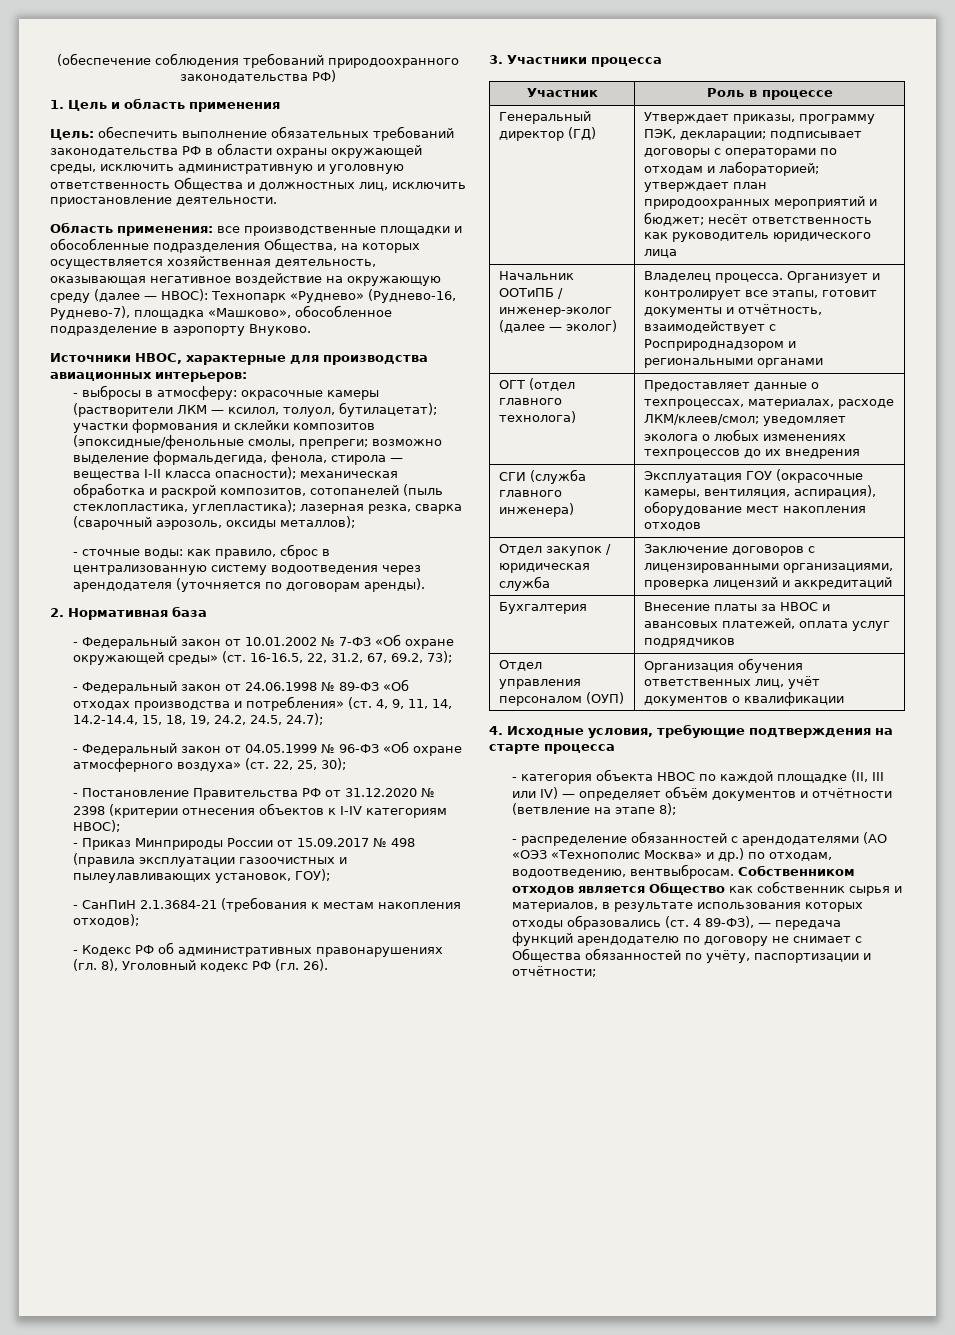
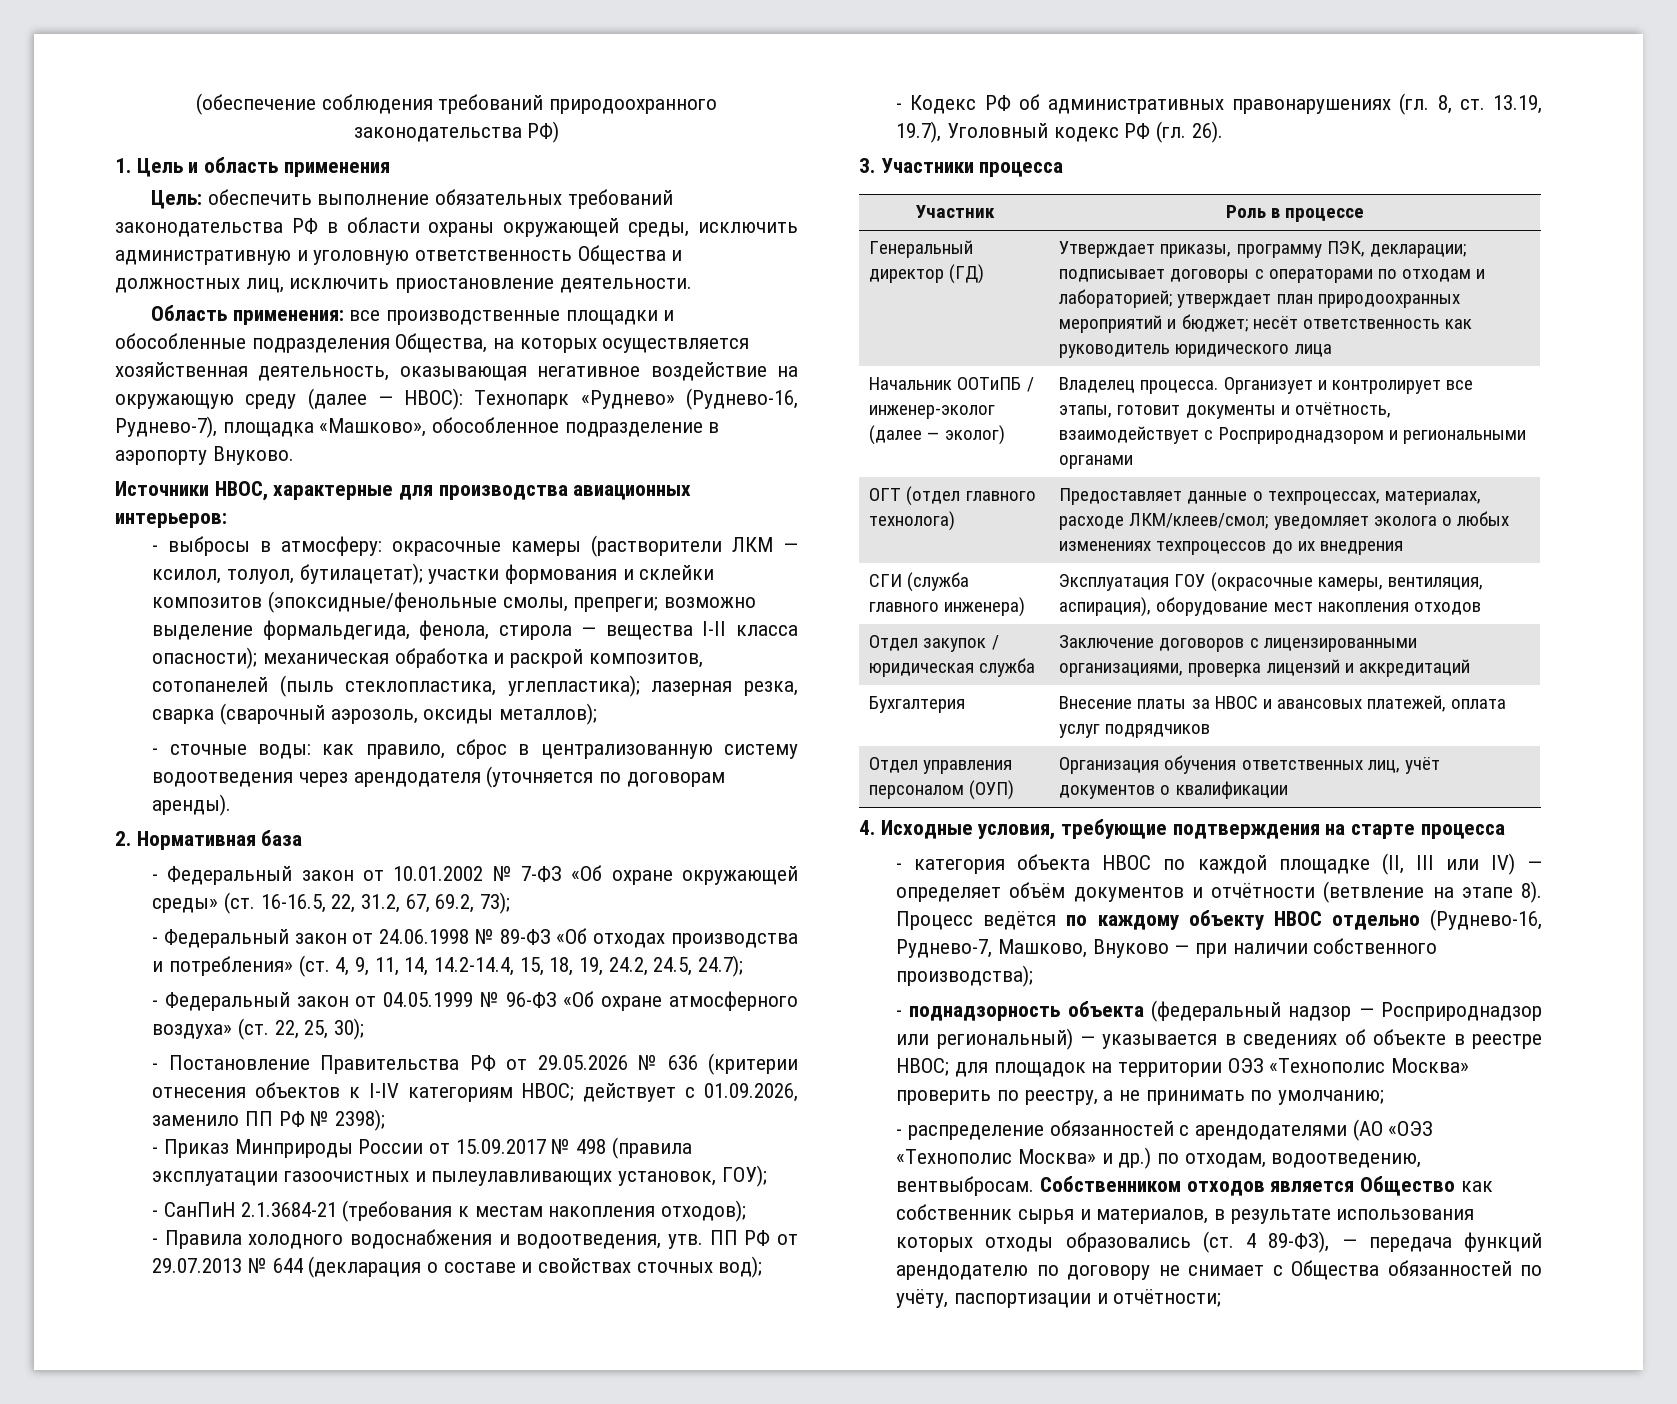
[345,788,436,797] [73,806,106,815] 31.12.2020 № 2398 -> [537,1054,698,1070] 29.05.2026 № 636
[73,820,121,832] НВОС); -> [521,1083,798,1102] [152,1109,385,1131] НВОС; действует с 01.09.2026, заменило ПП РФ № 2398);
(140, 920) none -> [152,1229,799,1249] [152,1256,763,1278] // - Правила холодного водоснабжения и водоотведения, утв. ПП РФ от 29.07.2013 № 644 (декларация о составе и свойствах сточных вод);
[101,959,119,971] 8), -> [1437,95,1543,114] [896,121,942,143] 8, ст. 13.19, 19.7),
[659,803,677,815] 8); -> [1521,881,1542,903] [896,909,1542,931] [896,938,1438,958] [896,965,1034,987] [896,1000,1542,1022] [896,1028,1542,1050] [896,1058,1469,1077] [896,1090,1384,1105] 8). Процесс ведётся по каждому объекту НВОС отдельно (Руднево-16, Руднево-7, Машково, Внуково — при наличии собственного производства); // - поднадзорность объекта (федеральный надзор — Росприроднадзор или региональный) — указывается в сведениях об объекте в реестре НВОС; для площадок на территории ОЭЗ «Технополис Москва» проверить по реестру, а не принимать по умолчанию;

